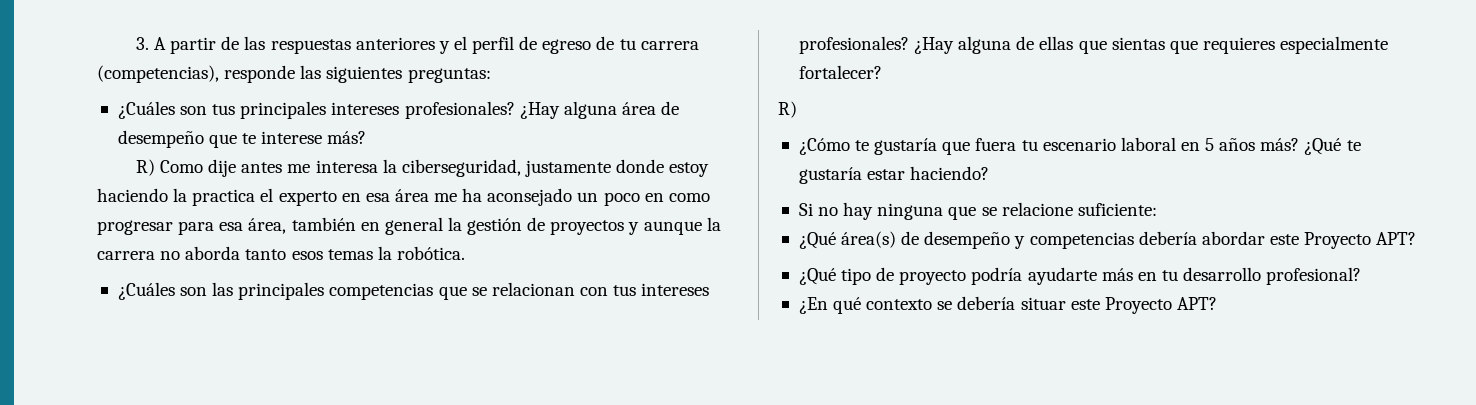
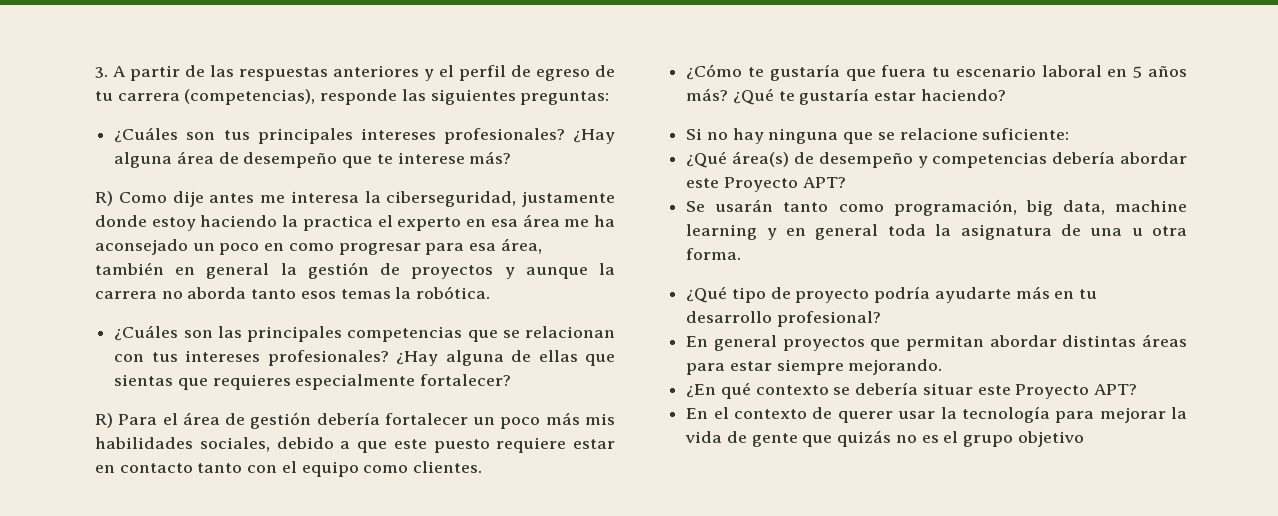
(797, 109) none -> [118,412,615,429] [95,437,615,453] [95,461,483,477] Para el área de gestión debería fortalecer un poco más mis habilidades sociales, debido a que este puesto requiere estar en contacto tanto con el equipo como clientes.
(1417, 238) none -> [686,199,1187,216] [686,224,1187,240] [686,248,742,260] // Se usarán tanto como programación, big data, machine learning y en general toda la asignatura de una u otra forma.
(1362, 276) none -> [686,334,1187,351] [686,359,943,375] // En general proyectos que permitan abordar distintas áreas para estar siempre mejorando.
(1217, 303) none -> [686,406,1187,423] [685,430,1084,447] // En el contexto de querer usar la tecnología para mejorar la vida de gente que quizás no es el grupo objetivo

